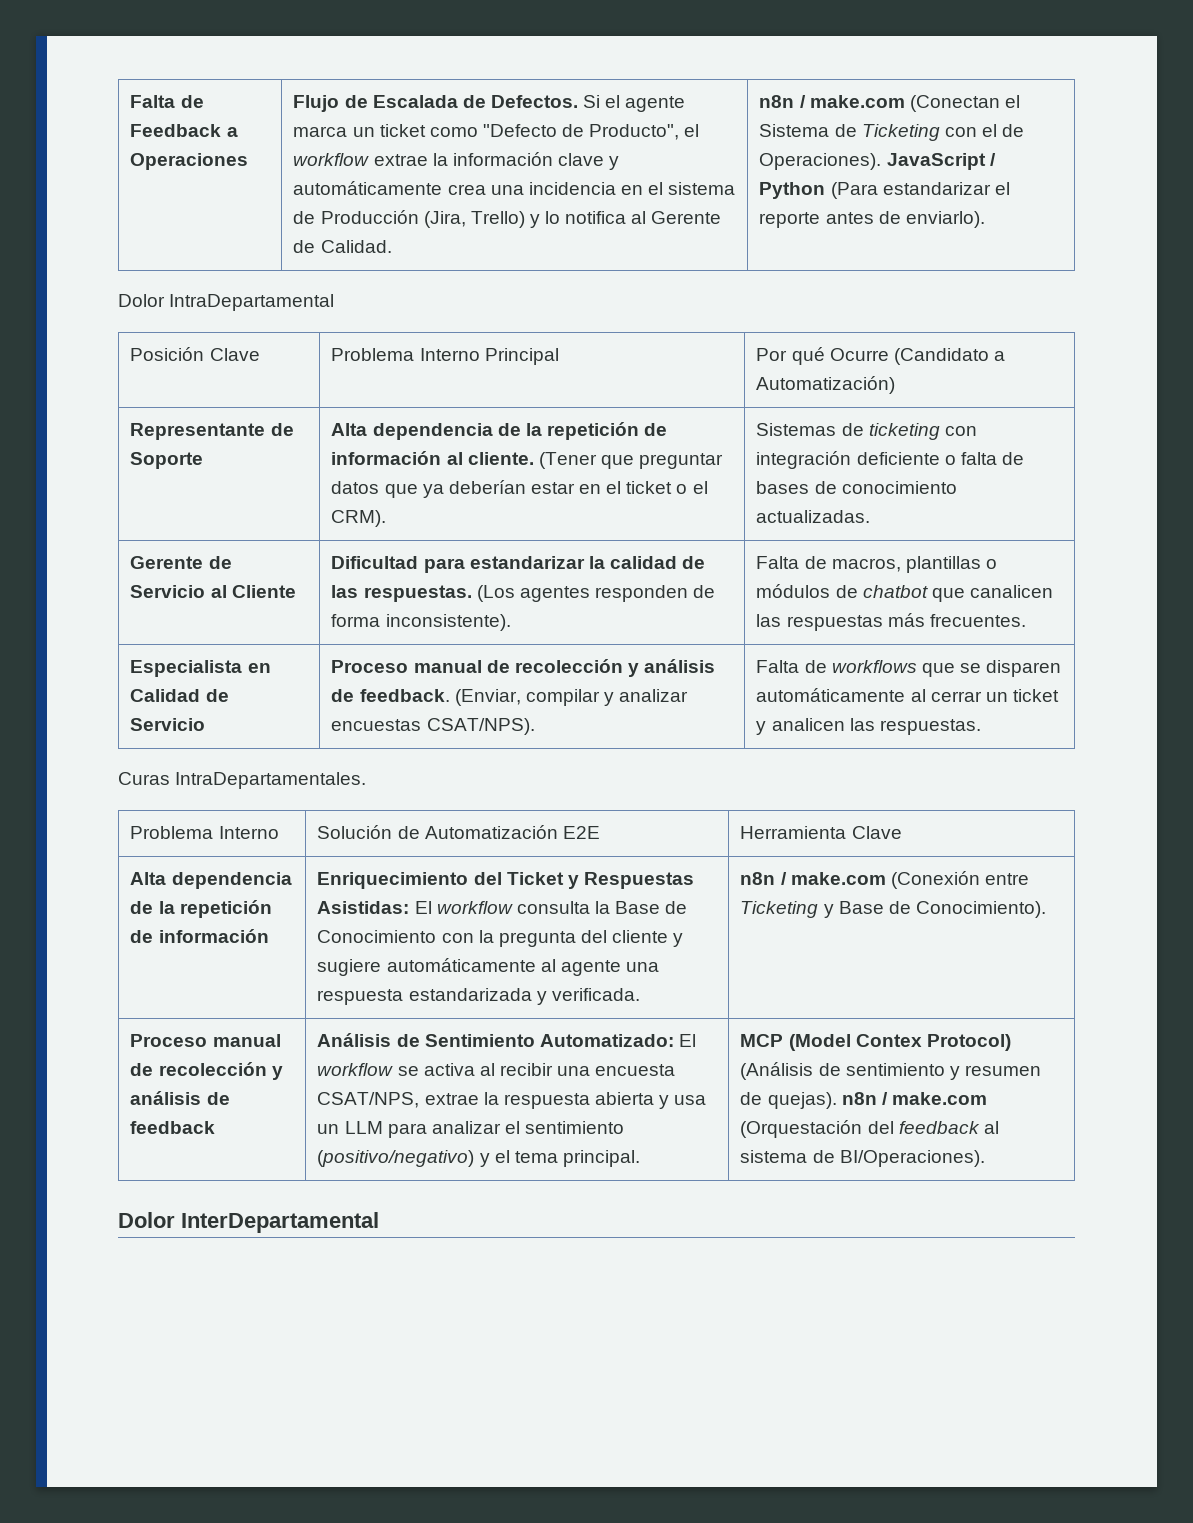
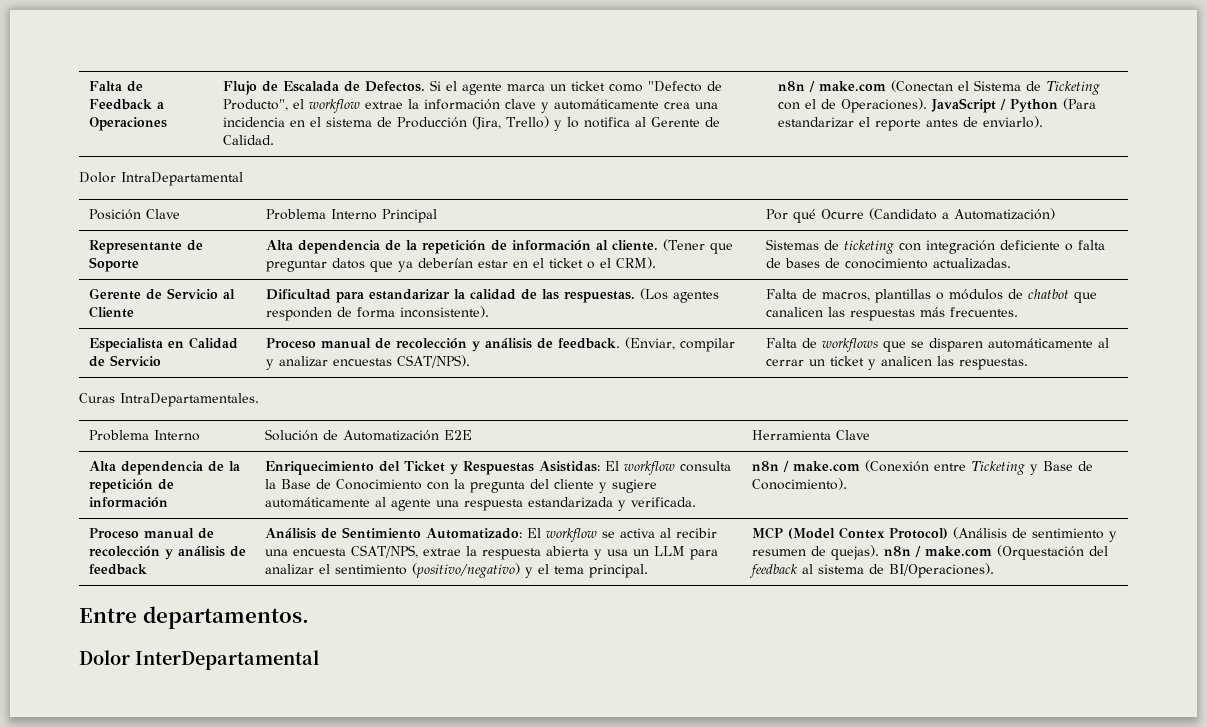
(985, 1158) none -> [79,606,309,629] // Entre departamentos.

